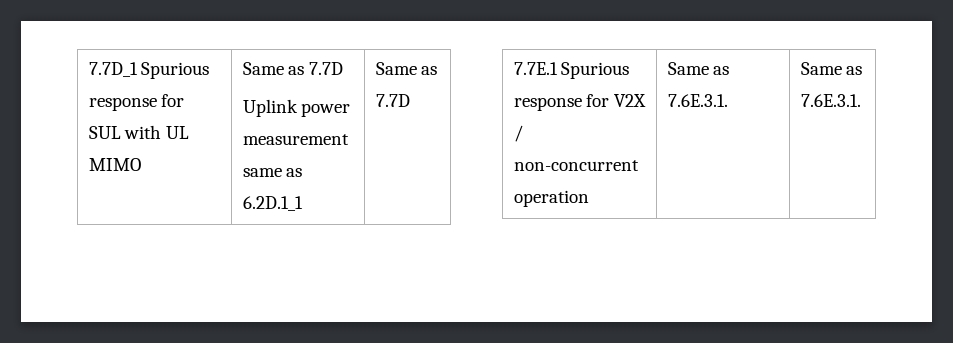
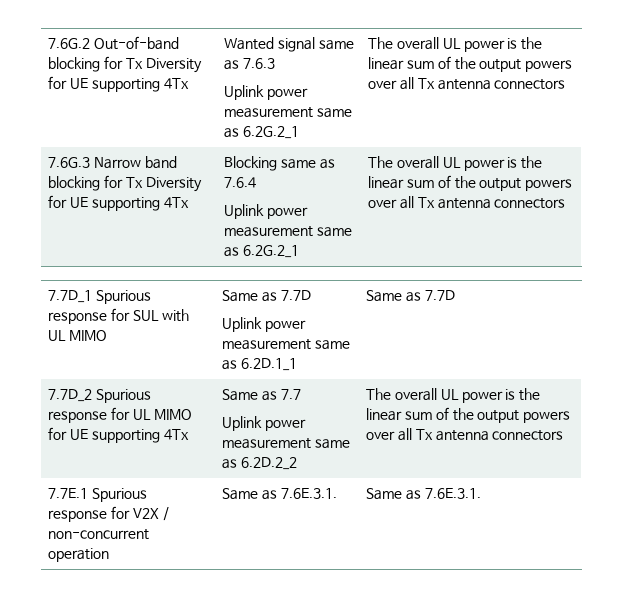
(88, 69) none -> [48,36,179,50] [48,56,202,73] [48,76,189,92] [224,37,354,52] [224,58,275,70] [224,85,308,100] [224,107,352,118] [224,126,299,139] [368,37,543,52] [368,56,573,72] [368,77,566,90] [48,156,177,169] [48,175,202,192] [48,195,189,211] [224,156,335,171] [224,177,257,188] [224,204,308,219] [224,226,352,237] [224,245,299,258] [368,156,543,171] [368,175,573,191] [368,196,566,209] 7.6G.2 Out-of-band blocking for Tx Diversity for UE supporting 4Tx | Wanted signal same as 7.6.3 // Uplink power measurement same as 6.2G.2_1 | The overall UL power is the linear sum of the output powers over all Tx antenna connectors // 7.6G.3 Narrow band blocking for Tx Diversity for UE supporting 4Tx | Blocking same as 7.6.4 // Uplink power measurement same as 6.2G.2_1 | The overall UL power is the linear sum of the output powers over all Tx antenna connectors //
(410, 100) none -> [48,389,151,403] [48,407,192,423] [48,427,189,443] [222,389,301,401] [222,416,306,431] [222,438,350,449] [222,457,297,470] [366,388,541,403] [366,407,571,423] [366,428,564,441] // 7.7D_2 Spurious response for UL MIMO for UE supporting 4Tx | Same as 7.7 // Uplink power measurement same as 6.2D.2_2 | The overall UL power is the linear sum of the output powers over all Tx antenna connectors

